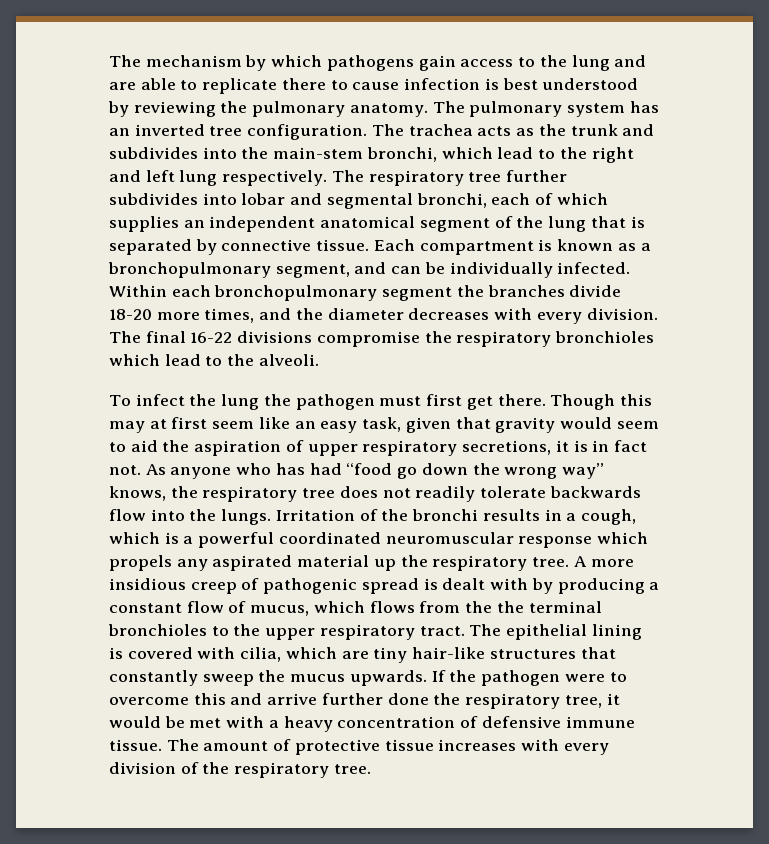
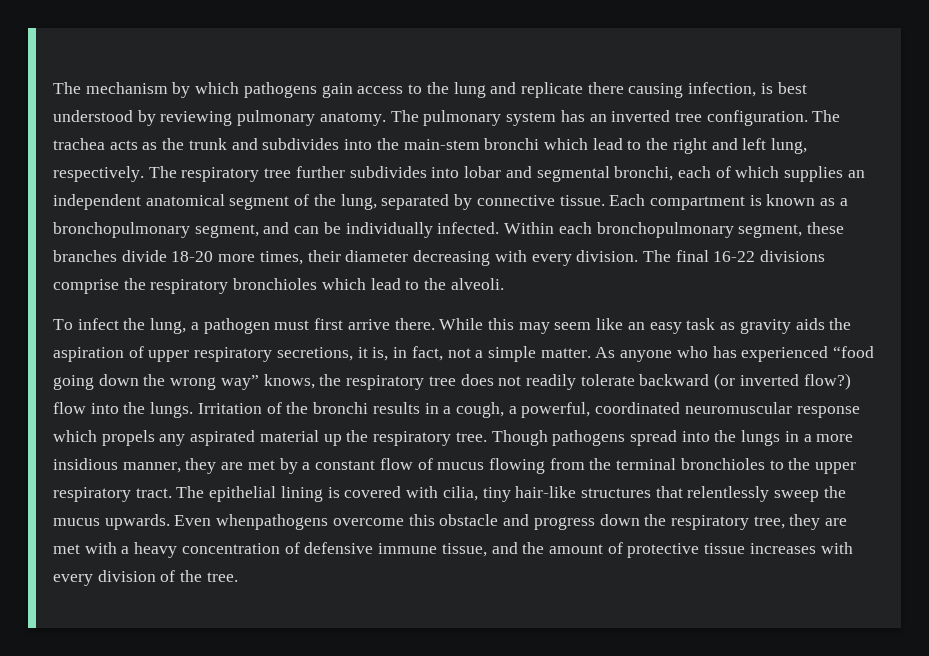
[109,78,481,94] are able to replicate there to cause infection -> [520,82,757,98] replicate there causing infection,
[220,101,248,113] the -> (233, 118) none
[366,147,437,162] bronchi, -> [484,138,540,150] bronchi
[179,170,218,186] lung -> [771,138,808,154] lung,
[548,216,645,232] lung that is -> [340,194,377,210] lung,
[382,285,484,301] segment the -> [738,222,844,238] segment, these
[259,308,490,320] and the diameter decreases -> [307,250,491,266] their diameter decreasing
[316,331,420,347] compromise -> [53,279,119,294] comprise
[221,394,291,410] lung the -> [150,318,199,334] lung, a
[466,394,652,410] [109,417,659,433] [109,440,158,452] get there. Though this may at first seem like an easy task, given that gravity would seem to aid -> [347,318,825,334] arrive there. While this may seem like an easy task as gravity aids
[573,440,647,452] [109,465,141,475] is in fact not. -> [372,346,591,362] is, in fact, not a simple matter.
[309,463,418,479] had “food go -> [741,346,875,362] [53,375,94,390] experienced “food going
[549,486,641,498] backwards -> [639,373,851,390] backward (or inverted flow?)
[109,532,275,548] which is a powerful -> [508,402,591,418] a powerful,
[573,556,634,567] [109,578,645,594] A more insidious creep of pathogenic spread is dealt with by producing -> [491,430,854,446] [53,458,298,474] Though pathogens spread into the lungs in a more insidious manner, they are met by
[250,601,415,616] mucus, which flows -> [437,458,545,474] mucus flowing
[496,601,524,613] the -> (612, 464) none
[285,647,369,659] which are -> (478, 493) none
[109,670,198,686] constantly -> [687,486,770,502] relentlessly
[431,670,627,686] [109,693,620,709] [109,716,185,728] If the pathogen were to overcome this and arrive further done the respiratory tree, it would be -> [174,514,848,530] Even whenpathogens overcome this obstacle and progress down the respiratory tree, they are
[109,739,199,751] tissue. The -> [441,542,545,557] tissue, and the
[234,762,330,778] respiratory -> (203, 576) none

